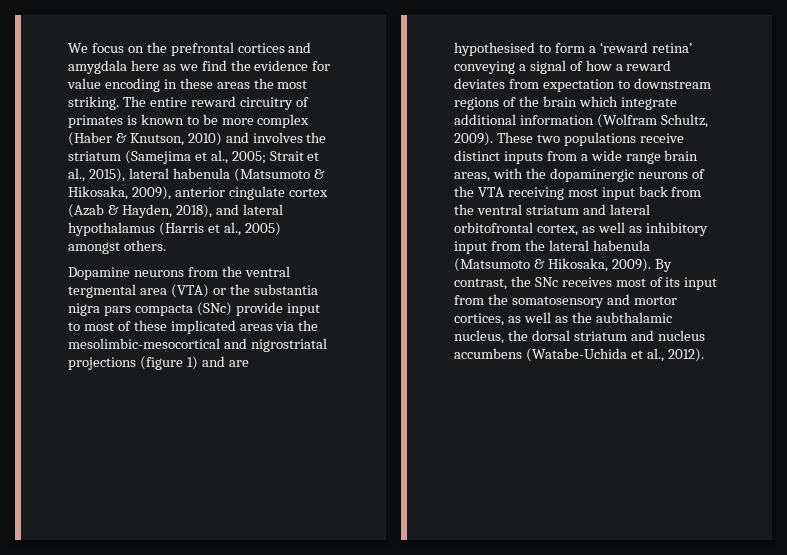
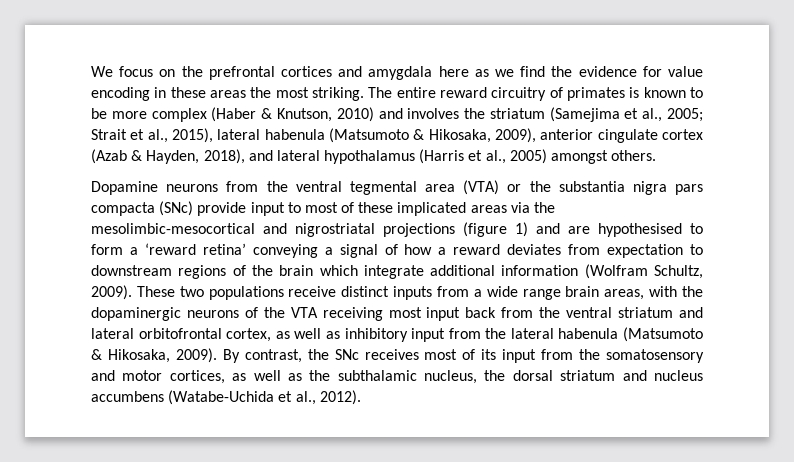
[68,284,136,298] tergmental -> [349,181,417,195] tegmental
[633,296,677,305] mortor -> [122,370,163,381] motor
[595,312,672,323] aubthalamic -> [337,370,417,381] subthalamic

